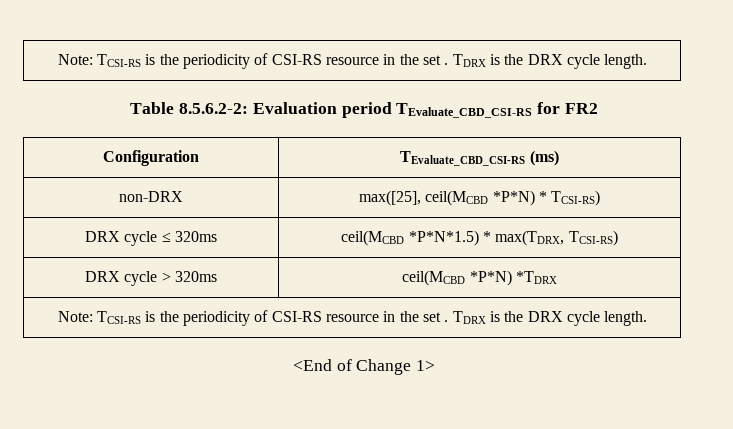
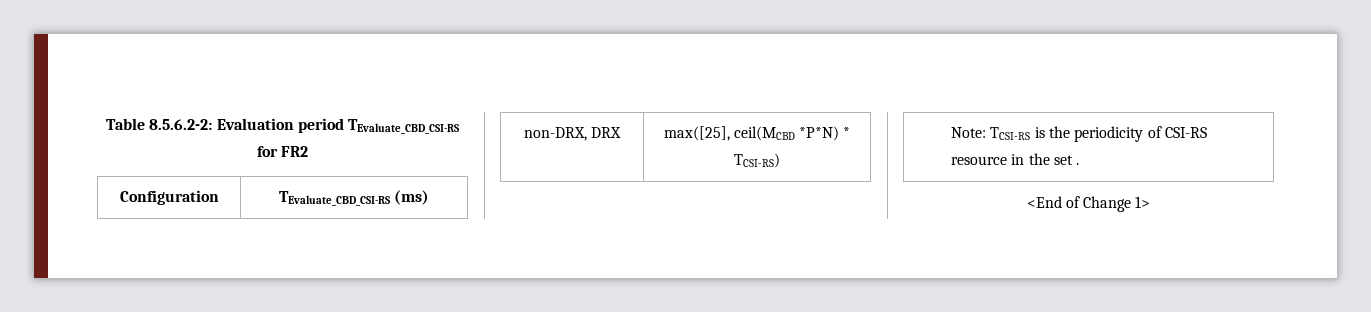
[57,53,648,69] Note: TCSI-RS is the periodicity of CSI-RS resource in the set . TDRX is the DRX cycle length. // -> (105, 124) none
[119,191,183,202] non-DRX -> [523,127,622,141] non-DRX, DRX
[85,231,217,246] [341,230,618,246] [85,271,217,286] [402,270,557,286] // DRX cycle ≤ 320ms | ceil(MCBD *P*N*1.5) * max(TDRX, TCSI-RS) // DRX cycle > 320ms | ceil(MCBD *P*N) *TDRX -> (780, 160) none
[452,311,648,326] TDRX is the DRX cycle length. -> (1080, 164) none

